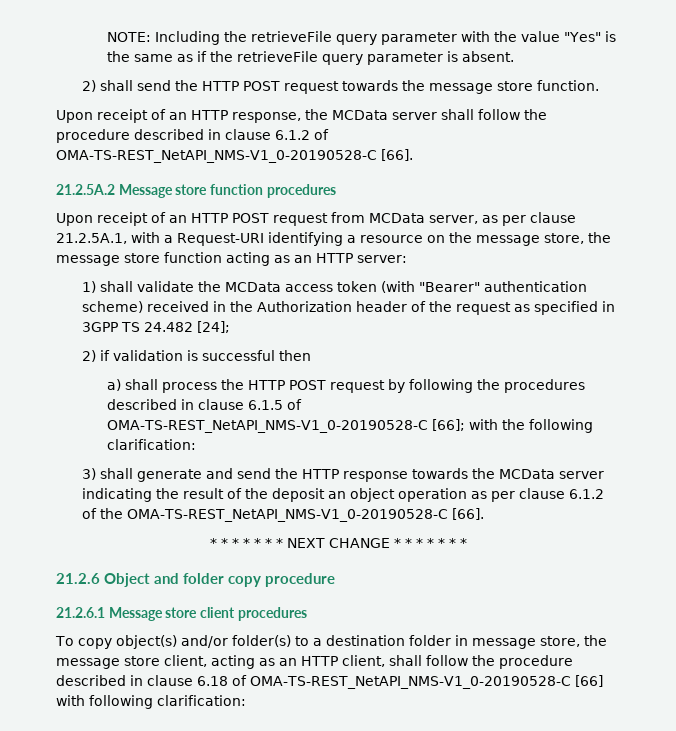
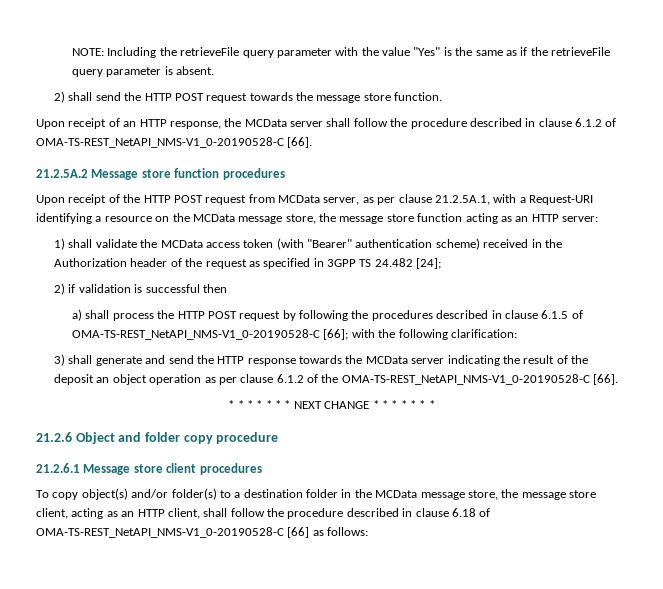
[169,215,187,223] an -> [123,194,141,203] the
(472, 237) none -> [192,214,235,222] MCData
(468, 640) none -> [354,489,418,498] the MCData
[56,695,246,709] with following clarification: -> [312,527,369,536] as follows:

